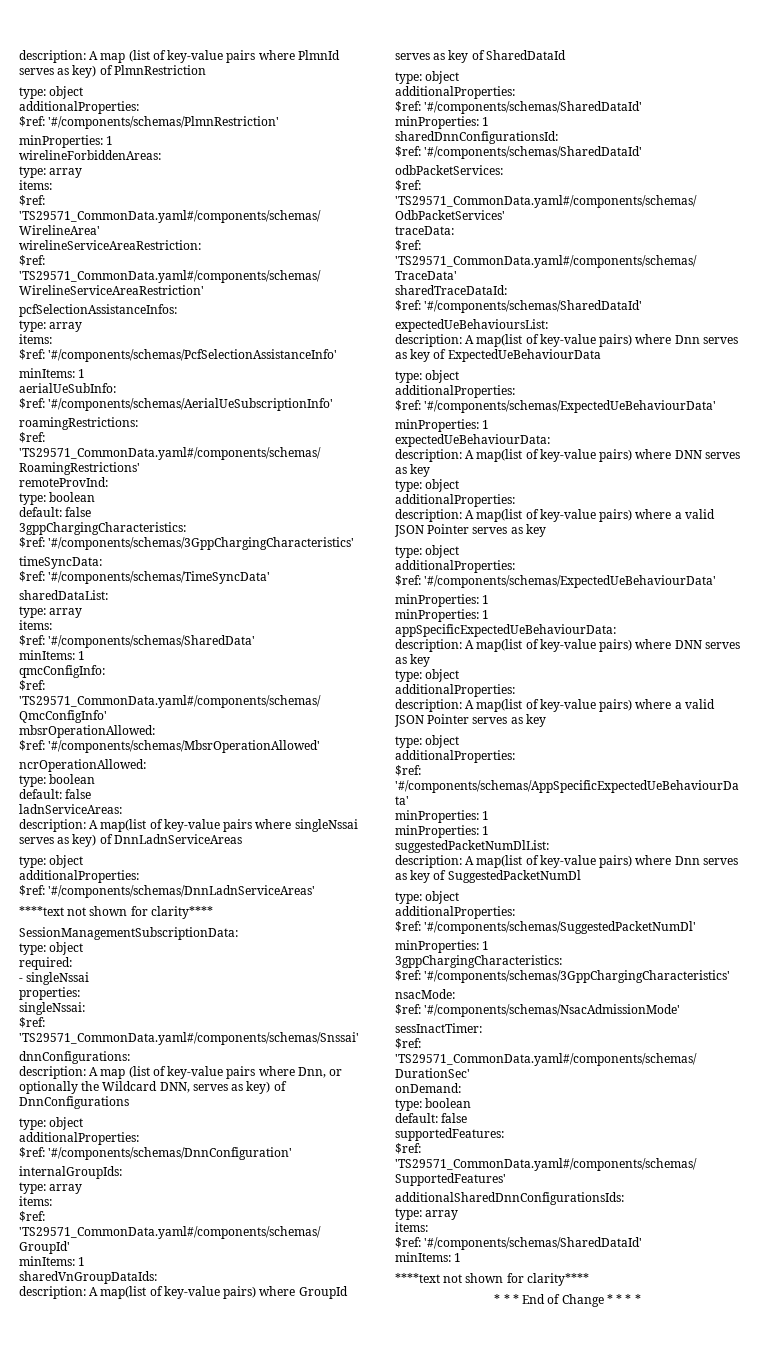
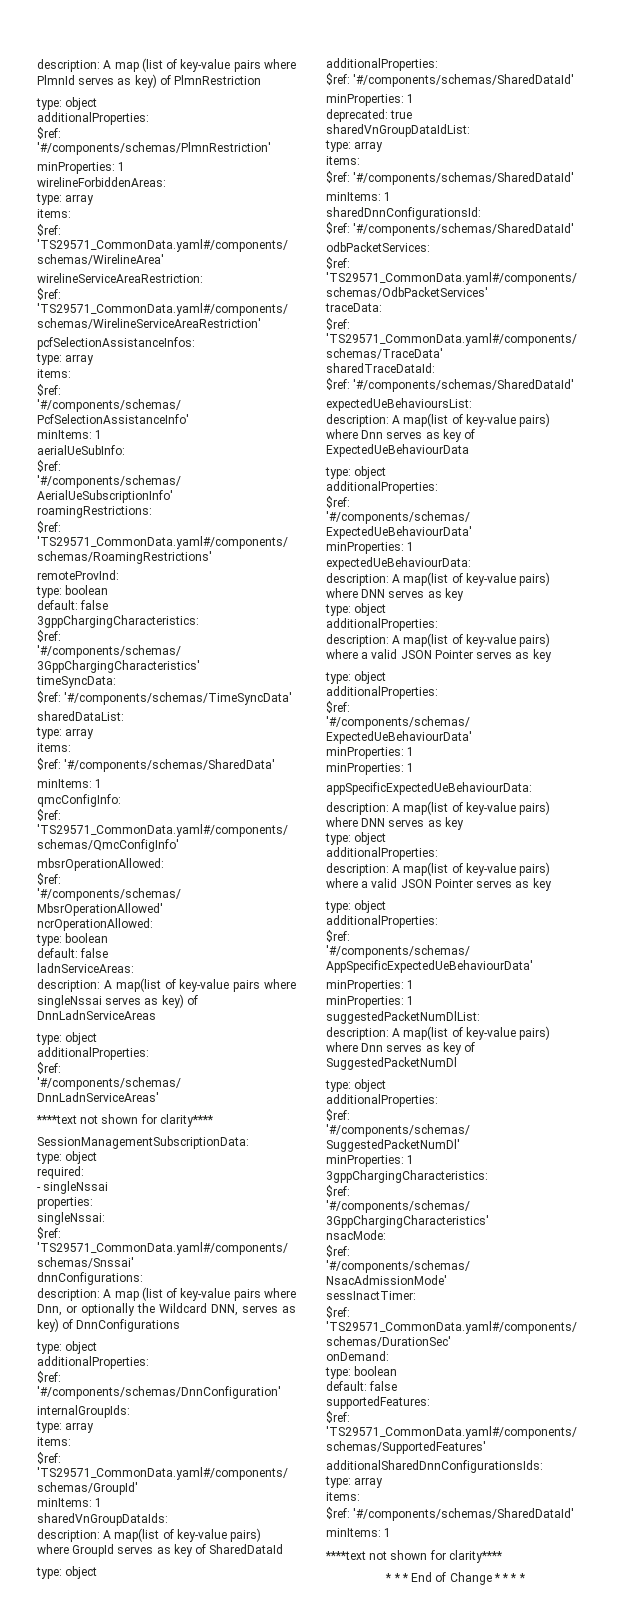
(490, 121) none -> [326,109,413,122] [326,124,470,137] [325,140,384,152] [326,156,360,165] [326,171,575,185] [326,192,392,201] // deprecated: true // sharedVnGroupDataIdList: // type: array // items: // $ref: '#/components/schemas/SharedDataId' // minItems: 1

